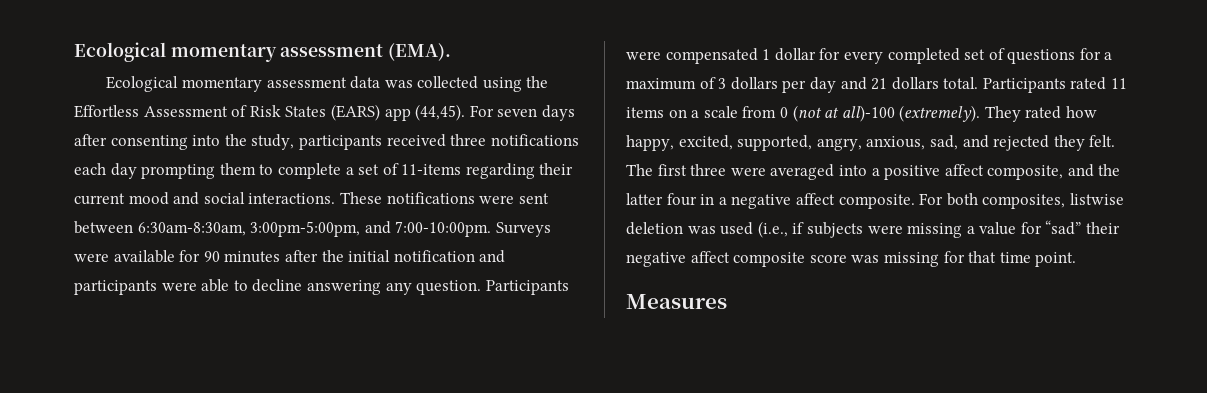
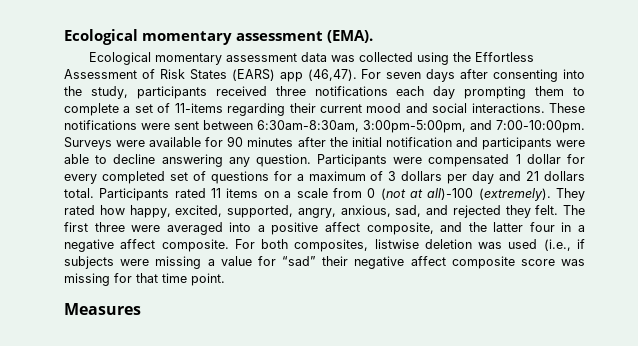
[415,104,466,121] (44,45). -> [307,69,357,81] (46,47).

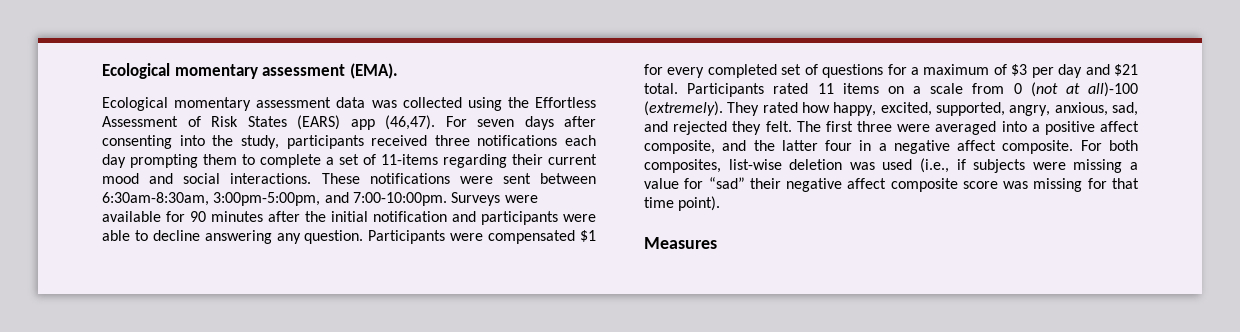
[515,154,561,164] 1 dollar -> [580,230,597,242] $1
[388,171,443,181] 3 dollars -> [1011,64,1028,76] $3
[526,171,585,181] 21 dollars -> [1114,64,1139,76] $21
[374,239,419,249] listwise -> [728,159,782,170] list-wise
[191,273,225,286] point. -> [678,196,721,211] point).

